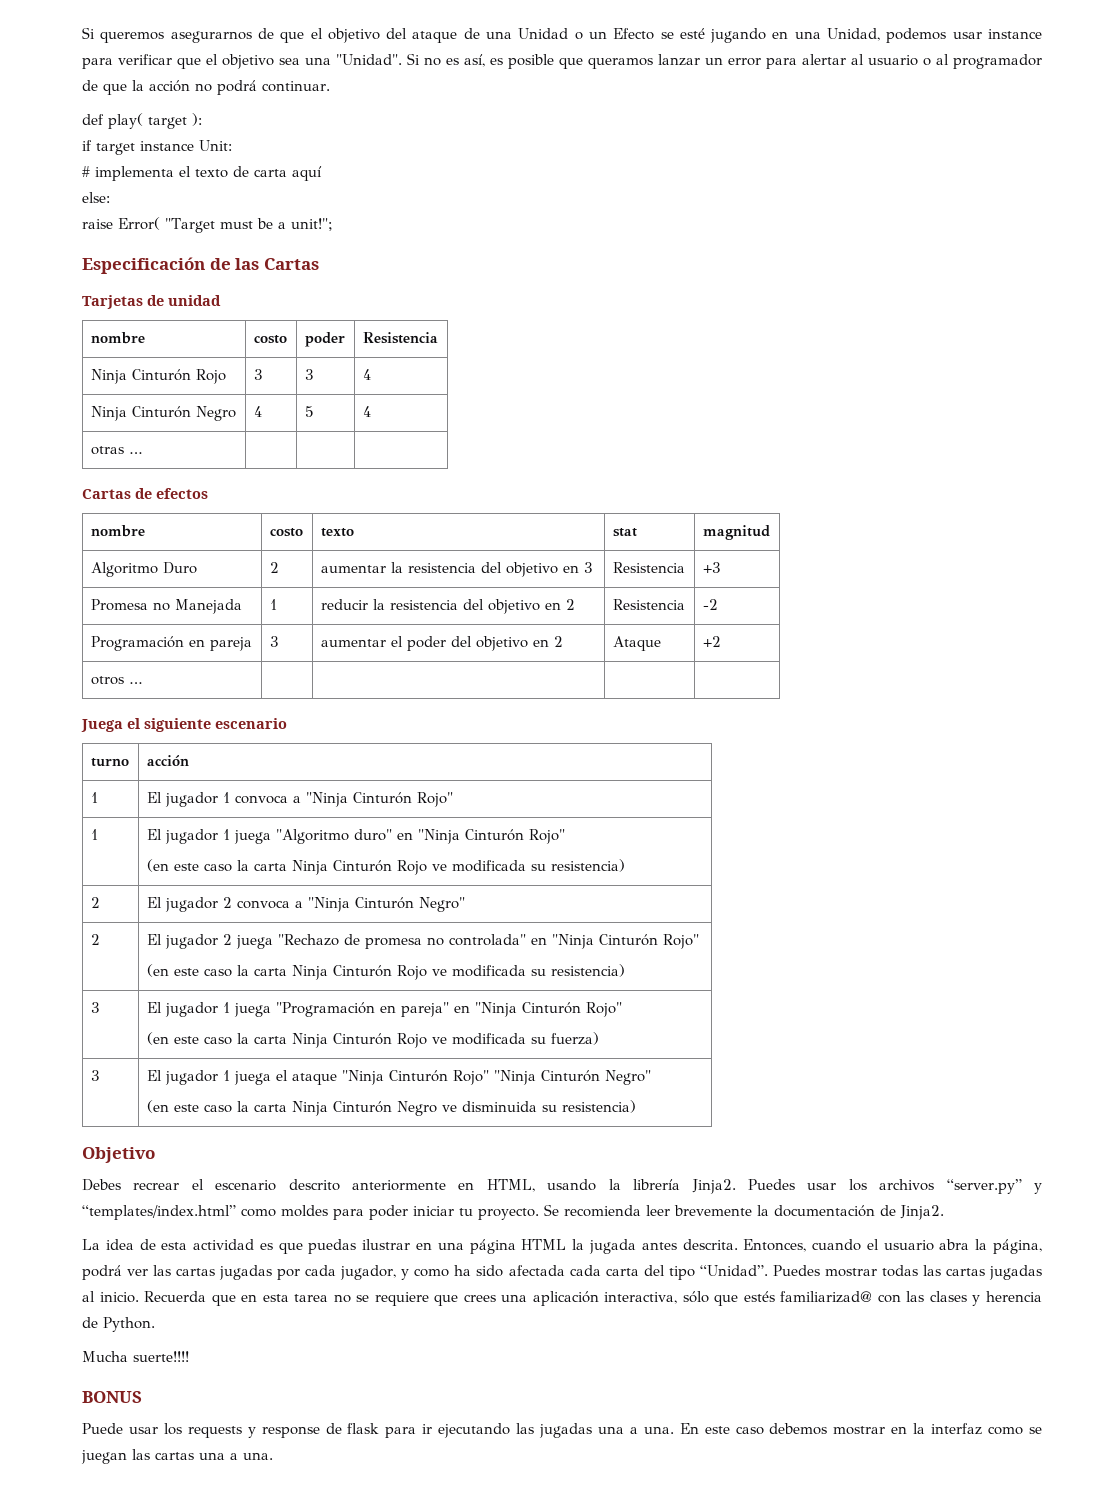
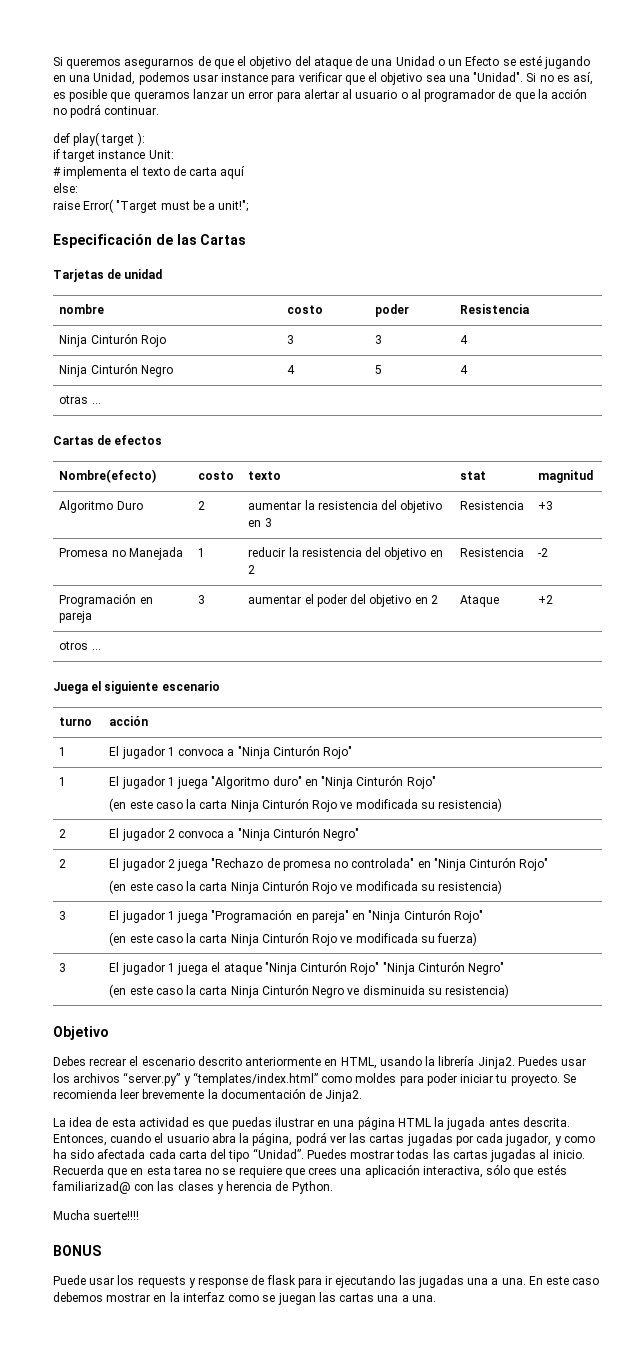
[90,525,145,537] nombre -> [59,469,157,483] Nombre(efecto)

